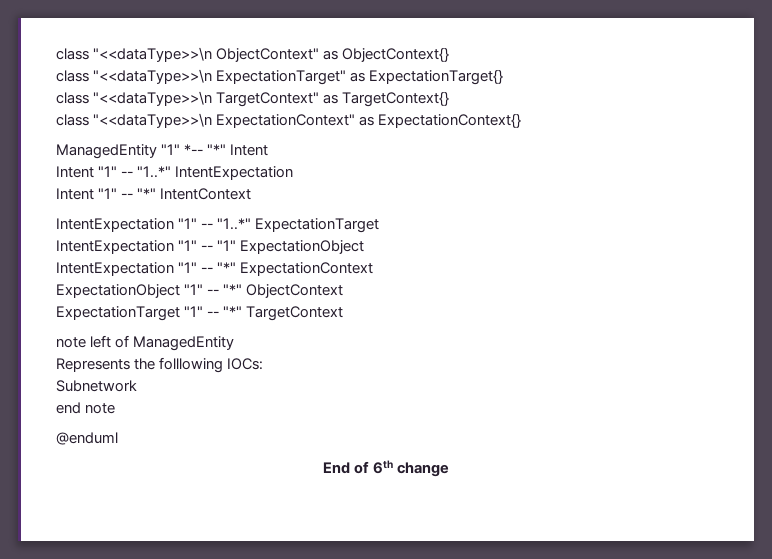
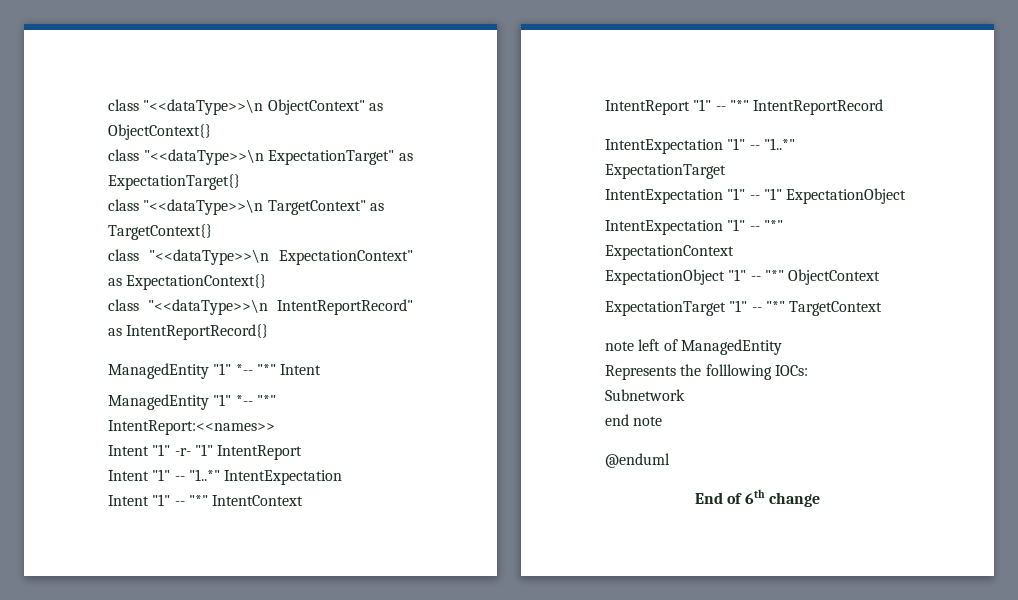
(522, 120) none -> [108,299,413,315] [108,324,269,340] // class "<<dataType>>\n IntentReportRecord" as IntentReportRecord{}
(269, 150) none -> [108,394,276,410] [108,420,275,435] [108,444,303,460] // ManagedEntity "1" *-- "*" IntentReport:<<names>> // Intent "1" -r- "1" IntentReport
(252, 194) none -> [605,99,884,115] // IntentReport "1" -- "*" IntentReportRecord

